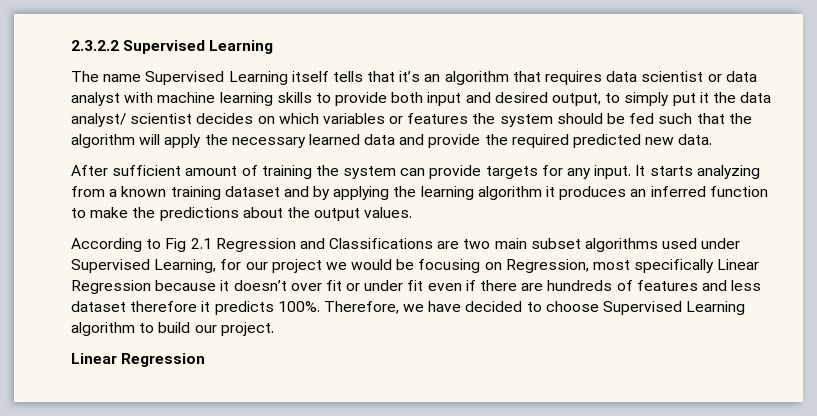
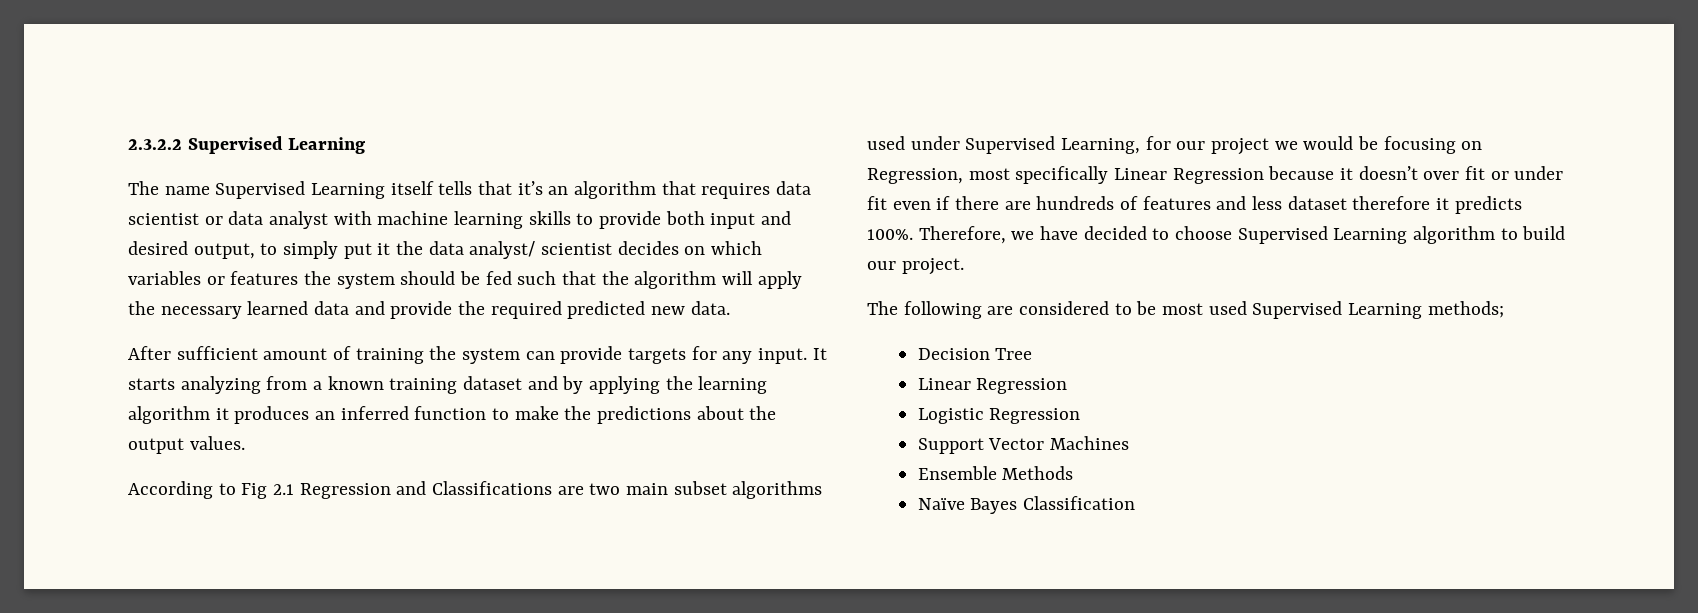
[71,353,206,367] Linear Regression -> [867,301,1504,319] [917,348,1033,360] [917,378,1068,394] [917,408,1081,424] [917,436,1130,454] [917,466,1074,480] [917,496,1136,514] The following are considered to be most used Supervised Learning methods; // Decision Tree // Linear Regression // Logistic Regression // Support Vector Machines // Ensemble Methods // Naïve Bayes Classification

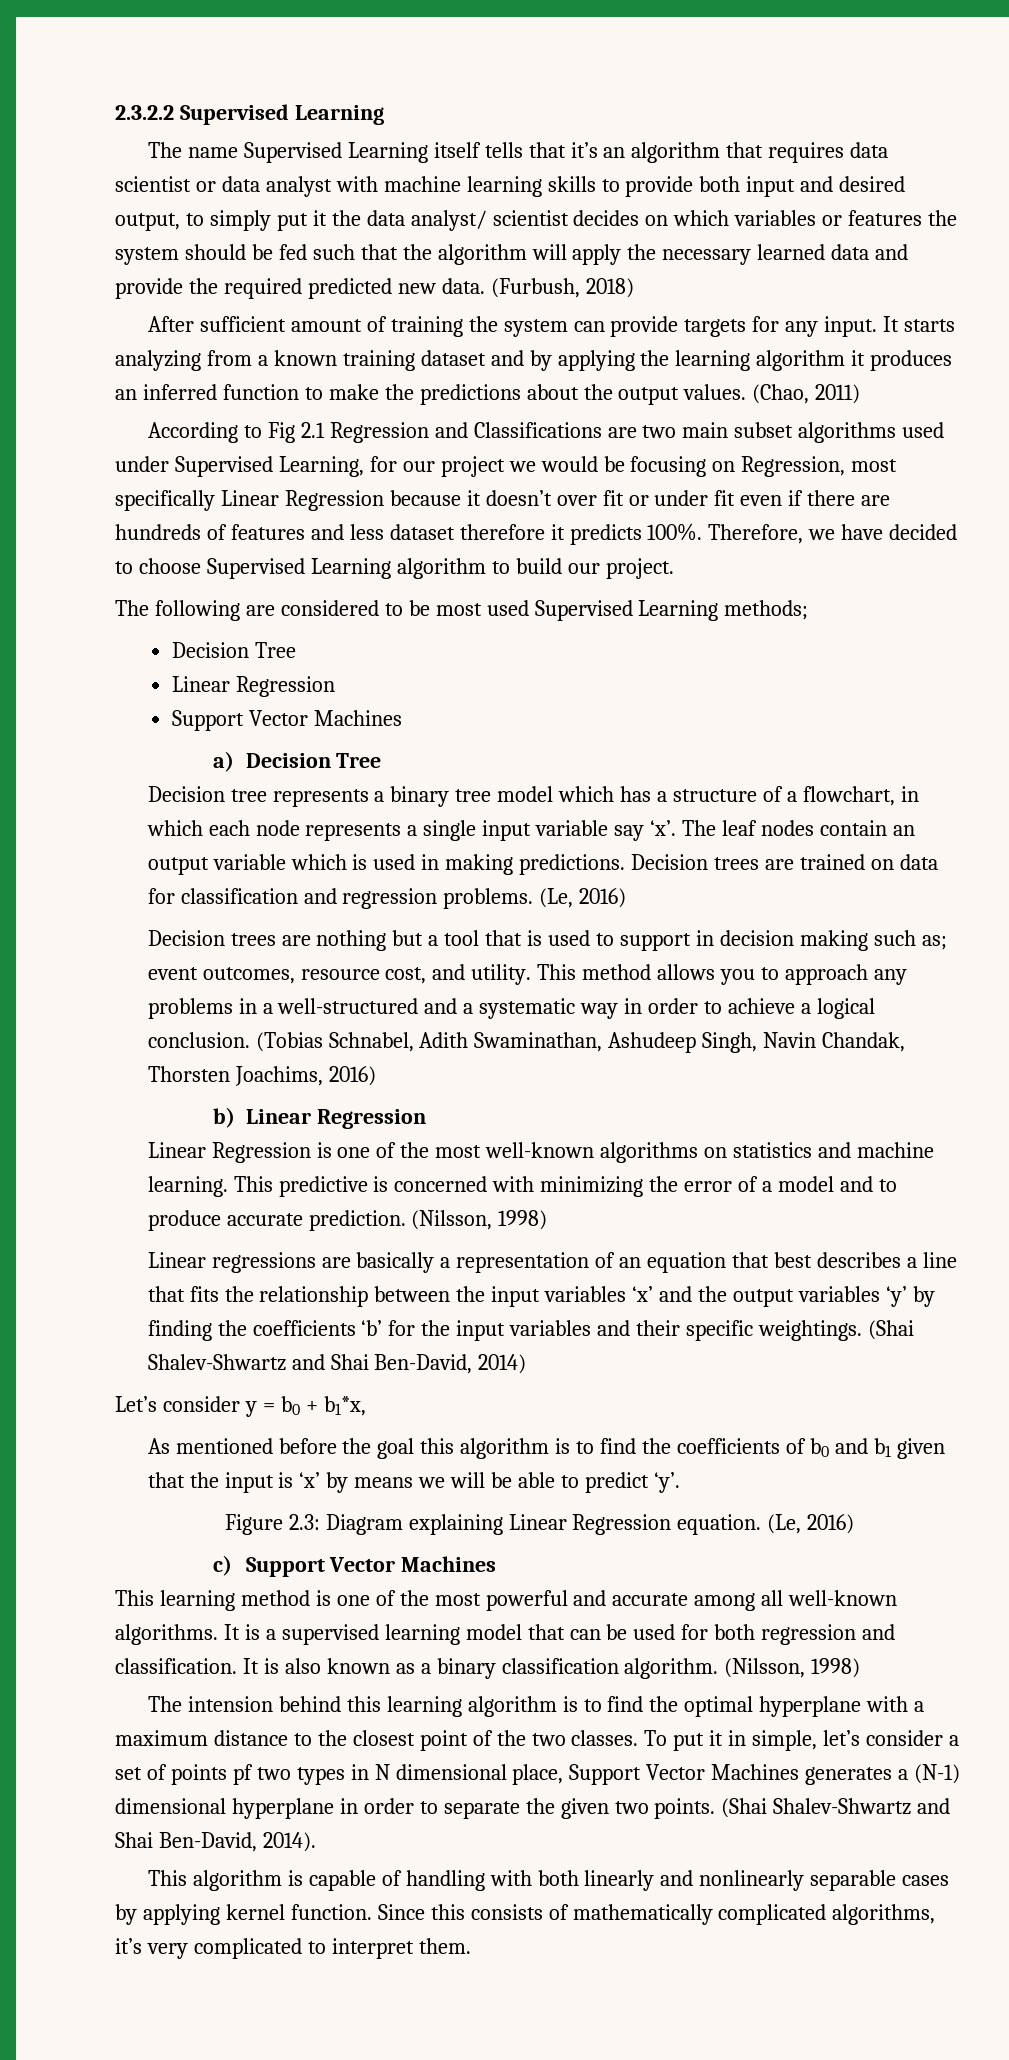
(730, 308) none -> [490,278,634,298] (Furbush, 2018)
(245, 443) none -> [752,384,861,404] (Chao, 2011)
[917,408,1081,424] [917,436,1130,454] [917,466,1074,480] [917,496,1136,514] // Logistic Regression // Support Vector Machines // Ensemble Methods // Naïve Bayes Classification -> [171,710,402,731] [212,751,382,772] [147,786,919,807] [146,820,915,841] [147,854,938,875] [147,888,627,909] [147,930,947,951] [147,964,907,985] [147,998,875,1019] [147,1032,906,1053] [147,1066,376,1086] [212,1107,426,1129] [147,1142,934,1163] [147,1176,897,1197] [147,1210,548,1231] [147,1252,957,1273] [147,1286,935,1307] [147,1320,914,1341] [147,1354,527,1374] [115,1396,366,1417] [147,1438,945,1459] [147,1472,680,1493] [224,1514,855,1535] [212,1555,497,1577] [115,1590,898,1611] [115,1624,896,1645] [115,1658,861,1679] [147,1696,925,1717] [115,1730,959,1751] [115,1764,961,1785] [115,1798,951,1819] [115,1832,316,1852] [147,1870,950,1891] [115,1904,936,1925] [115,1938,471,1959] // Support Vector Machines // a) Decision Tree // Decision tree represents a binary tree model which has a structure of a flowchart, in which each node represents a single input variable say ‘x’. The leaf nodes contain an output variable which is used in making predictions. Decision trees are trained on data for classification and regression problems. (Le, 2016) // Decision trees are nothing but a tool that is used to support in decision making such as; event outcomes, resource cost, and utility. This method allows you to approach any problems in a well-structured and a systematic way in order to achieve a logical conclusion. (Tobias Schnabel, Adith Swaminathan, Ashudeep Singh, Navin Chandak, Thorsten Joachims, 2016) // b) Linear Regression // Linear Regression is one of the most well-known algorithms on statistics and machine learning. This predictive is concerned with minimizing the error of a model and to produce accurate prediction. (Nilsson, 1998) // Linear regressions are basically a representation of an equation that best describes a line that fits the relationship between the input variables ‘x’ and the output variables ‘y’ by finding the coefficients ‘b’ for the input variables and their specific weightings. (Shai Shalev-Shwartz and Shai Ben-David, 2014) // Let’s consider y = b0 + b1*x, // As mentioned before the goal this algorithm is to find the coefficients of b0 and b1 given that the input is ‘x’ by means we will be able to predict ‘y’. // Figure 2.3: Diagram explaining Linear Regression equation. (Le, 2016) // c) Support Vector Machines // This learning method is one of the most powerful and accurate among all well-known algorithms. It is a supervised learning model that can be used for both regression and classification. It is also known as a binary classification algorithm. (Nilsson, 1998) // The intension behind this learning algorithm is to find the optimal hyperplane with a maximum distance to the closest point of the two classes. To put it in simple, let’s consider a set of points pf two types in N dimensional place, Support Vector Machines generates a (N-1) dimensional hyperplane in order to separate the given two points. (Shai Shalev-Shwartz and Shai Ben-David, 2014). // This algorithm is capable of handling with both linearly and nonlinearly separable cases by applying kernel function. Since this consists of mathematically complicated algorithms, it’s very complicated to interpret them.

